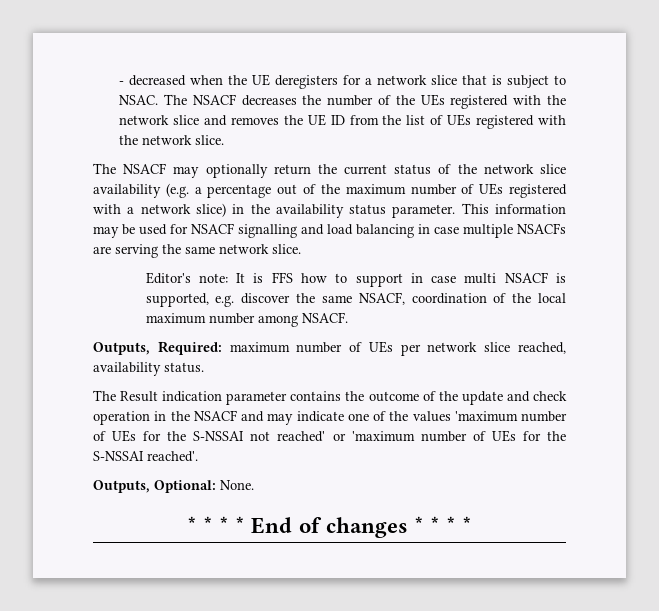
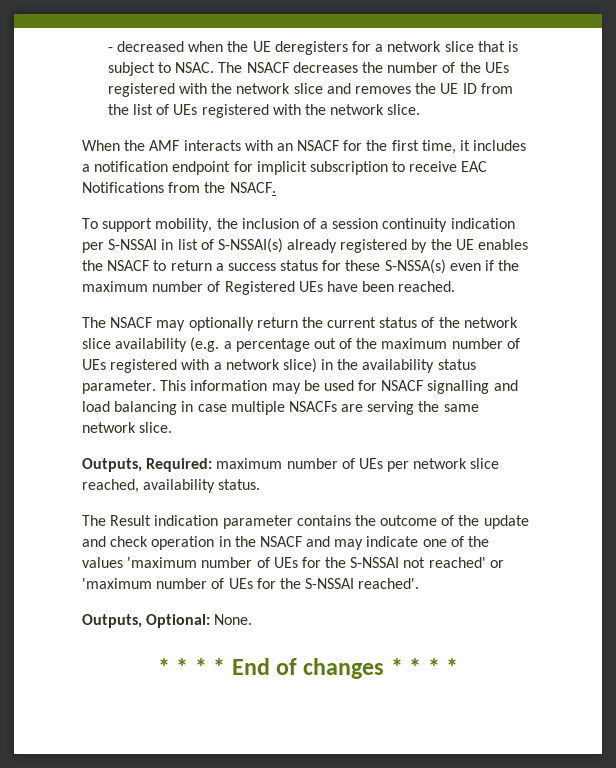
(225, 140) none -> [82,140,527,154] [82,161,488,175] [82,182,276,193] [82,218,515,232] [82,238,529,253] [82,259,520,274] [82,281,456,295] // When the AMF interacts with an NSACF for the first time, it includes a notification endpoint for implicit subscription to receive EAC Notifications from the NSACF. // To support mobility, the inclusion of a session continuity indication per S-NSSAI in list of S-NSSAI(s) already registered by the UE enables the NSACF to return a success status for these S-NSSA(s) even if the maximum number of Registered UEs have been reached.
[145,272,567,287] [145,292,566,307] [145,312,348,327] // Editor's note: It is FFS how to support in case multi NSACF is supported, e.g. discover the same NSACF, coordination of the local maximum number among NSACF. -> (173, 427) none

